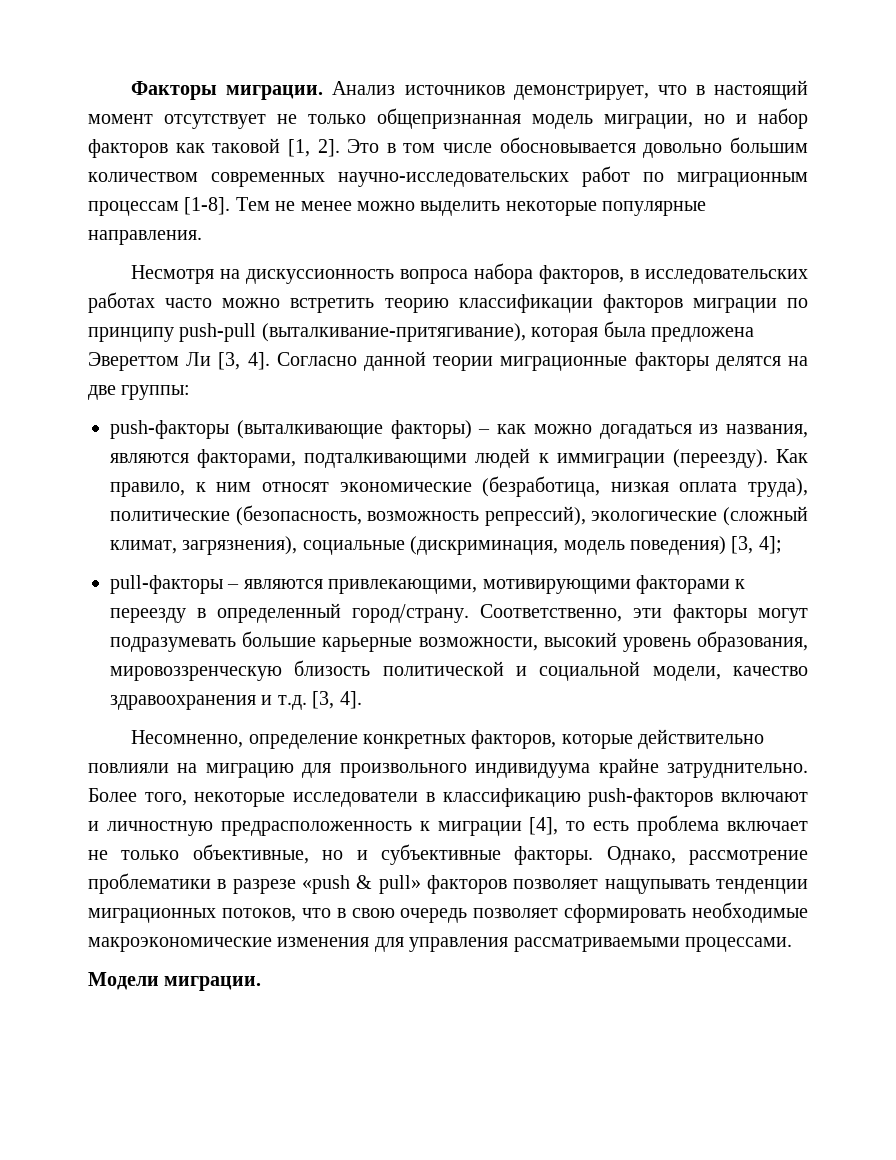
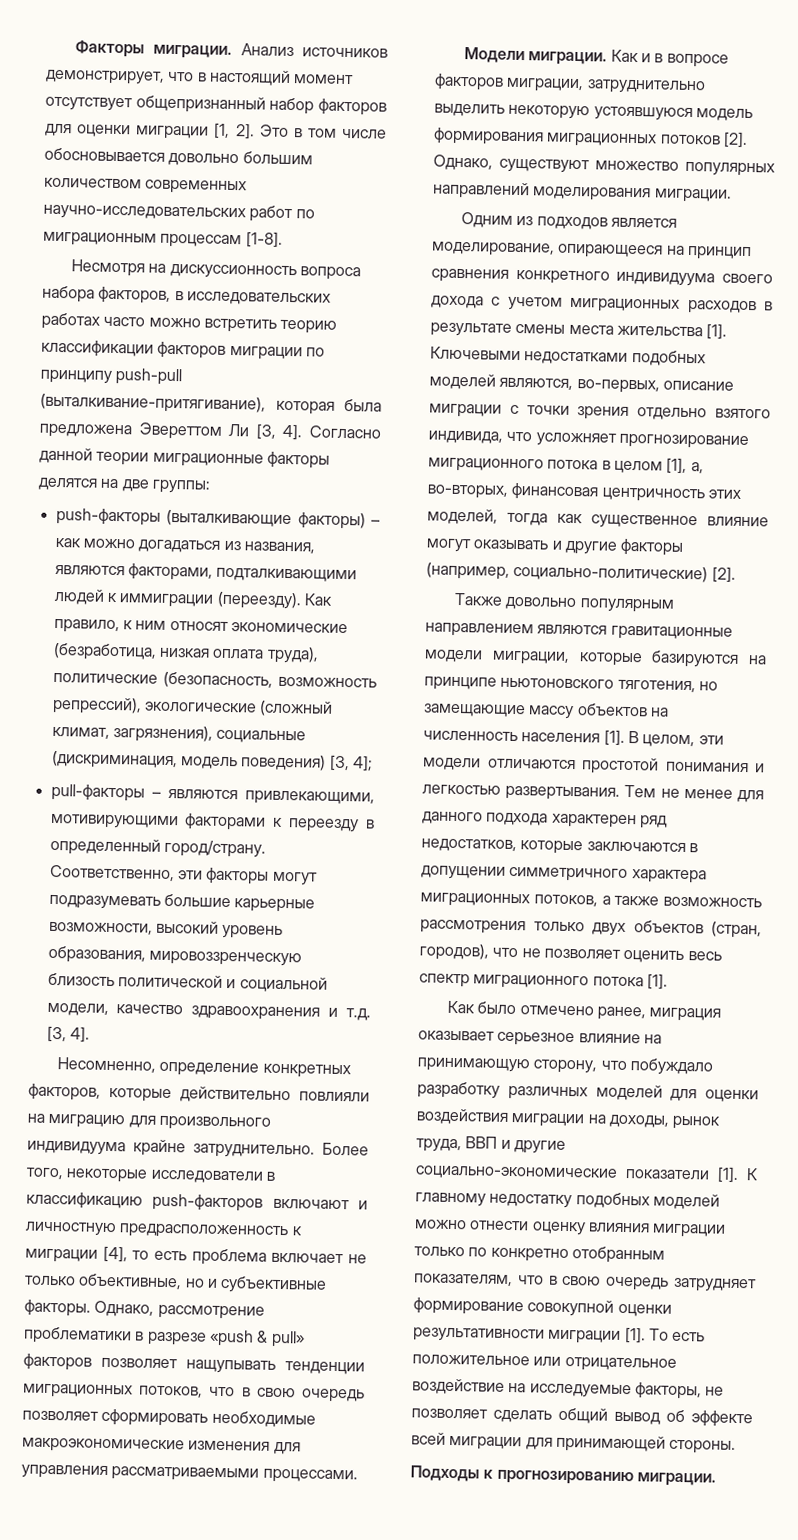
[277,108,808,129] [88,138,281,158] не только общепризнанная модель миграции, но и набор факторов как таковой -> [135,95,388,116] [45,123,210,140] общепризнанный набор факторов для оценки миграции
[235,197,707,216] [88,230,202,245] Тем не менее можно выделить некоторые популярные направления. -> (283, 239) none
(262, 983) none -> [610,49,729,68] [434,73,706,95] [434,103,753,122] [433,127,748,148] [433,154,775,177] [432,181,732,203] [461,212,677,230] [432,241,752,261] [431,268,773,287] [431,295,773,315] [430,322,728,340] [430,346,706,367] [429,373,734,394] [429,403,771,421] [428,430,749,450] [428,457,704,474] [427,482,741,503] [427,508,769,530] [426,538,685,556] [426,562,736,583] [454,592,675,613] [425,622,733,641] [424,649,767,668] [424,676,718,693] [423,703,669,720] [423,729,724,748] [423,757,765,775] [422,784,764,803] [422,811,668,829] [421,838,698,855] [421,865,707,884] [420,892,762,908] [420,919,762,939] [419,943,722,964] [419,973,668,990] [447,1000,722,1022] [418,1030,662,1047] [417,1057,713,1076] [417,1081,759,1103] [416,1108,721,1130] [416,1136,566,1154] [415,1165,758,1183] [415,1192,720,1210] [415,1219,727,1238] [414,1246,665,1264] [414,1273,757,1293] [413,1297,672,1317] [413,1327,706,1344] [412,1354,677,1372] [412,1378,725,1400] [411,1407,753,1428] [411,1432,737,1454] [410,1465,716,1487] Как и в вопросе факторов миграции, затруднительно выделить некоторую устоявшуюся модель формирования миграционных потоков [2]. Однако, существуют множество популярных направлений моделирования миграции. // Одним из подходов является моделирование, опирающееся на принцип сравнения конкретного индивидуума своего дохода с учетом миграционных расходов в результате смены места жительства [1]. Ключевыми недостатками подобных моделей являются, во-первых, описание миграции с точки зрения отдельно взятого индивида, что усложняет прогнозирование миграционного потока в целом [1], а, во-вторых, финансовая центричность этих моделей, тогда как существенное влияние могут оказывать и другие факторы (например, социально-политические) [2]. // Также довольно популярным направлением являются гравитационные модели миграции, которые базируются на принципе ньютоновского тяготения, но замещающие массу объектов на численность населения [1]. В целом, эти модели отличаются простотой понимания и легкостью развертывания. Тем не менее для данного подхода характерен ряд недостатков, которые заключаются в допущении симметричного характера миграционных потоков, а также возможность рассмотрения только двух объектов (стран, городов), что не позволяет оценить весь спектр миграционного потока [1]. // Как было отмечено ранее, миграция оказывает серьезное влияние на принимающую сторону, что побуждало разработку различных моделей для оценки воздействия миграции на доходы, рынок труда, ВВП и другие социально-экономические показатели [1]. К главному недостатку подобных моделей можно отнести оценку влияния миграции только по конкретно отобранным показателям, что в свою очередь затрудняет формирование совокупной оценки результативности миграции [1]. То есть положительное или отрицательное воздействие на исследуемые факторы, не позволяет сделать общий вывод об эффекте всей миграции для принимающей стороны. // Подходы к прогнозированию миграции.

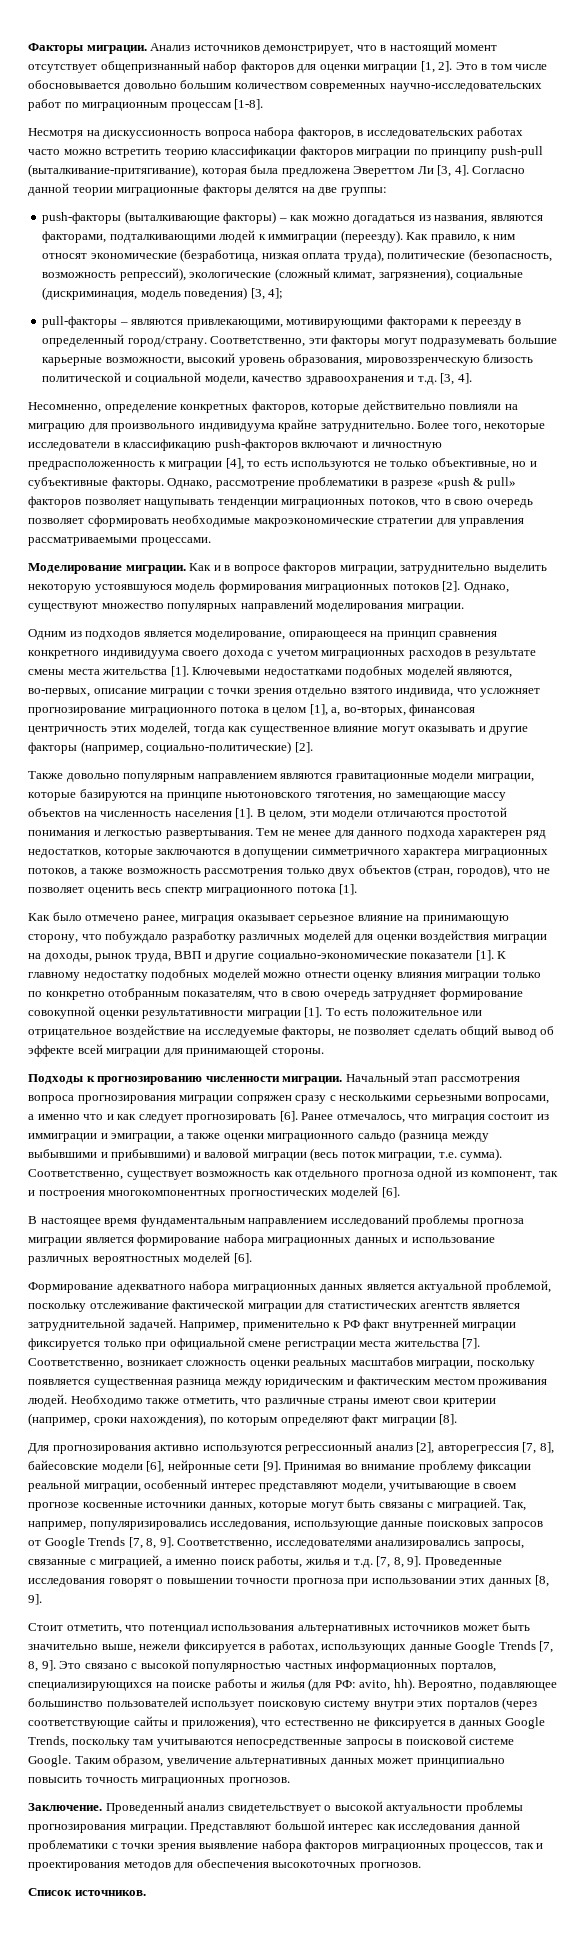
[191,1248,345,1266] проблема включает -> [291,461,371,470] используются
[188,1440,271,1451] изменения -> [377,518,434,527] стратегии
[464,47,526,64] Модели -> [28,563,122,574] Моделирование
[636,1472,716,1487] миграции. -> [205,1072,520,1085] [28,1095,550,1104] [28,1111,549,1123] [28,1129,489,1142] [28,1148,503,1161] [28,1167,558,1180] [28,1186,400,1199] [28,1214,524,1227] [28,1234,495,1246] [28,1252,252,1265] [28,1280,551,1293] [28,1299,520,1312] [28,1318,517,1331] [28,1337,481,1350] [28,1357,535,1369] [28,1376,548,1388] [28,1394,496,1407] [28,1413,458,1426] [28,1441,554,1454] [28,1460,532,1473] [28,1479,517,1492] [28,1498,527,1511] [28,1521,544,1530] [28,1537,524,1549] [28,1555,502,1568] [28,1575,550,1587] [28,1594,42,1605] [28,1622,531,1634] [28,1641,554,1653] [28,1659,496,1672] [28,1678,557,1691] [28,1697,538,1710] [28,1716,546,1729] [28,1735,515,1748] [28,1755,505,1767] [28,1777,290,1786] [28,1801,523,1814] [28,1820,520,1833] [28,1840,544,1852] [28,1859,421,1871] [28,1888,146,1896] численности миграции. Начальный этап рассмотрения вопроса прогнозирования миграции сопряжен сразу с несколькими серьезными вопросами, а именно что и как следует прогнозировать [6]. Ранее отмечалось, что миграция состоит из иммиграции и эмиграции, а также оценки миграционного сальдо (разница между выбывшими и прибывшими) и валовой миграции (весь поток миграции, т.е. сумма). Соответственно, существует возможность как отдельного прогноза одной из компонент, так и построения многокомпонентных прогностических моделей [6]. // В настоящее время фундаментальным направлением исследований проблемы прогноза миграции является формирование набора миграционных данных и использование различных вероятностных моделей [6]. // Формирование адекватного набора миграционных данных является актуальной проблемой, поскольку отслеживание фактической миграции для статистических агентств является затруднительной задачей. Например, применительно к РФ факт внутренней миграции фиксируется только при официальной смене регистрации места жительства [7]. Соответственно, возникает сложность оценки реальных масштабов миграции, поскольку появляется существенная разница между юридическим и фактическим местом проживания людей. Необходимо также отметить, что различные страны имеют свои критерии (например, сроки нахождения), по которым определяют факт миграции [8]. // Для прогнозирования активно используются регрессионный анализ [2], авторегрессия [7, 8], байесовские модели [6], нейронные сети [9]. Принимая во внимание проблему фиксации реальной миграции, особенный интерес представляют модели, учитывающие в своем прогнозе косвенные источники данных, которые могут быть связаны с миграцией. Так, например, популяризировались исследования, использующие данные поисковых запросов от Google Trends [7, 8, 9]. Соответственно, исследователями анализировались запросы, связанные с миграцией, а именно поиск работы, жилья и т.д. [7, 8, 9]. Проведенные исследования говорят о повышении точности прогноза при использовании этих данных [8, 9]. // Стоит отметить, что потенциал использования альтернативных источников может быть значительно выше, нежели фиксируется в работах, использующих данные Google Trends [7, 8, 9]. Это связано с высокой популярностью частных информационных порталов, специализирующихся на поиске работы и жилья (для РФ: avito, hh). Вероятно, подавляющее большинство пользователей использует поисковую систему внутри этих порталов (через соответствующие сайты и приложения), что естественно не фиксируется в данных Google Trends, поскольку там учитываются непосредственные запросы в поисковой системе Google. Таким образом, увеличение альтернативных данных может принципиально повысить точность миграционных прогнозов. // Заключение. Проведенный анализ свидетельствует о высокой актуальности проблемы прогнозирования миграции. Представляют большой интерес как исследования данной проблематики с точки зрения выявление набора факторов миграционных процессов, так и проектирования методов для обеспечения высокоточных прогнозов. // Список источников.

